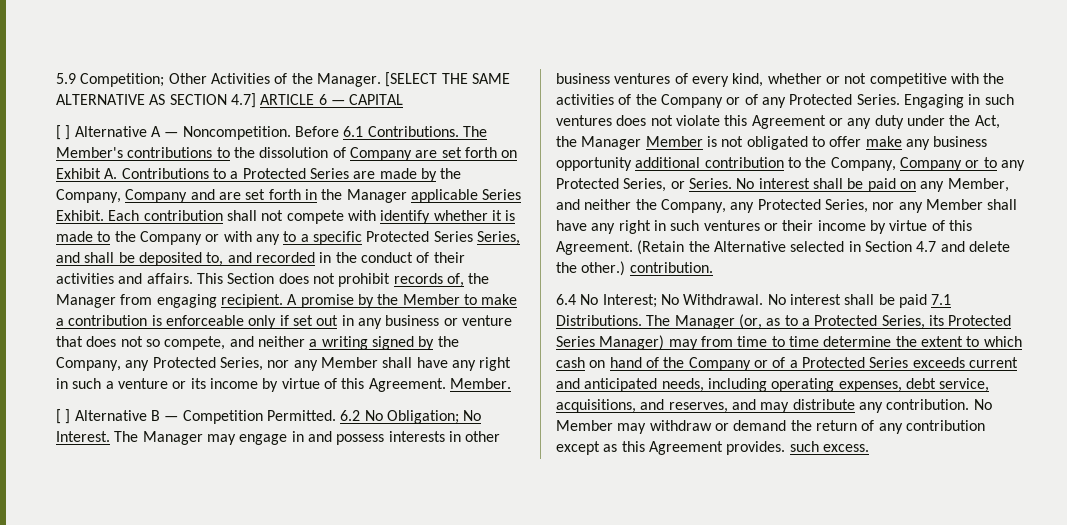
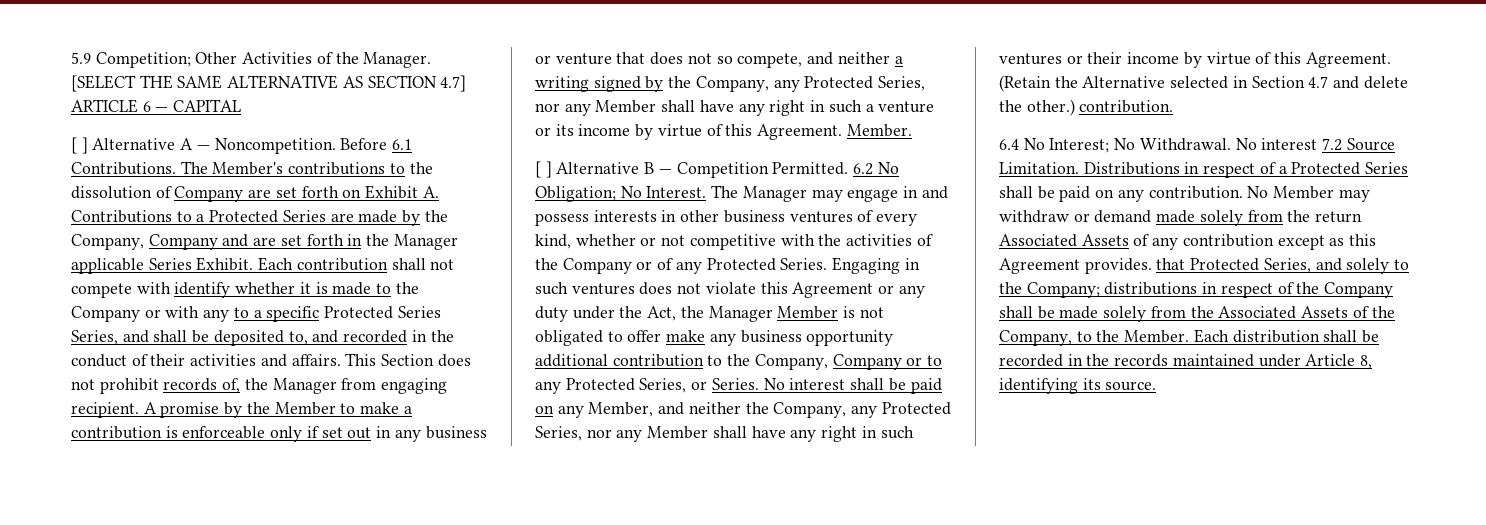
[844,294,952,308] [556,314,1012,329] [556,335,1022,350] [556,357,1018,371] [556,378,990,392] [556,399,855,413] shall be paid 7.1 Distributions. The Manager (or, as to a Protected Series, its Protected Series Manager) may from time to time determine the extent to which cash on hand of the Company or of a Protected Series exceeds current and anticipated needs, including operating expenses, debt service, acquisitions, and reserves, and may distribute -> [1322,138,1395,151] [999,162,1409,178] [999,186,1115,202] 7.2 Source Limitation. Distributions in respect of a Protected Series shall be paid on
[790,420,857,431] the return -> [1156,210,1363,226] [999,234,1129,247] made solely from the return Associated Assets
[789,441,869,452] such excess. -> [1156,258,1410,274] [999,282,1394,298] [999,306,1395,322] [999,329,1380,346] [999,354,1373,369] [999,378,1157,394] that Protected Series, and solely to the Company; distributions in respect of the Company shall be made solely from the Associated Assets of the Company, to the Member. Each distribution shall be recorded in the records maintained under Article 8, identifying its source.

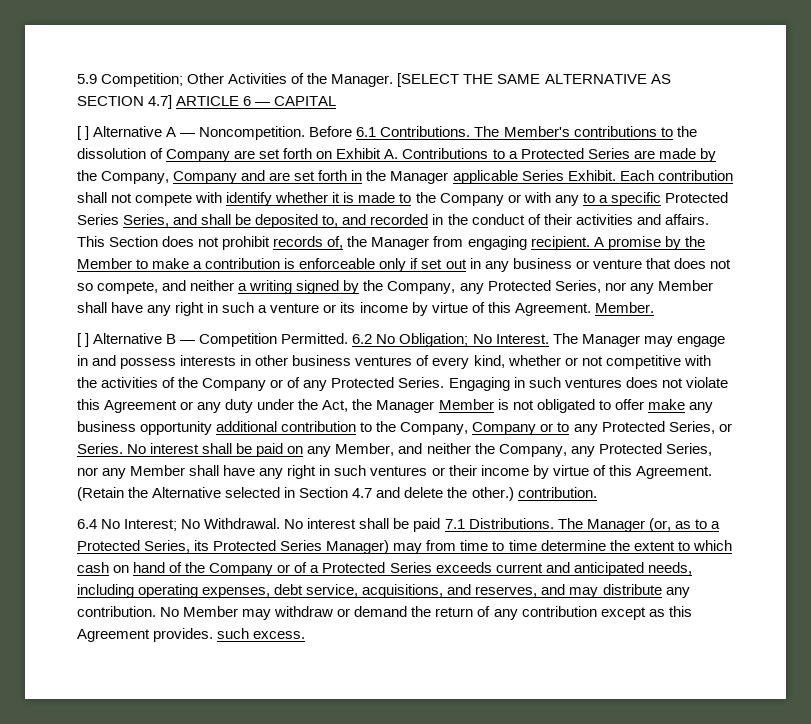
[1322,138,1395,151] [999,162,1409,178] [999,186,1115,202] 7.2 Source Limitation. Distributions in respect of a Protected Series shall be paid on -> [359,518,720,532] [77,540,732,554] [77,562,692,576] [77,584,662,598] shall be paid 7.1 Distributions. The Manager (or, as to a Protected Series, its Protected Series Manager) may from time to time determine the extent to which cash on hand of the Company or of a Protected Series exceeds current and anticipated needs, including operating expenses, debt service, acquisitions, and reserves, and may distribute
[1156,210,1363,226] [999,234,1129,247] made solely from the return Associated Assets -> [411,606,474,617] the return
[1156,258,1410,274] [999,282,1394,298] [999,306,1395,322] [999,329,1380,346] [999,354,1373,369] [999,378,1157,394] that Protected Series, and solely to the Company; distributions in respect of the Company shall be made solely from the Associated Assets of the Company, to the Member. Each distribution shall be recorded in the records maintained under Article 8, identifying its source. -> [217,628,306,639] such excess.

